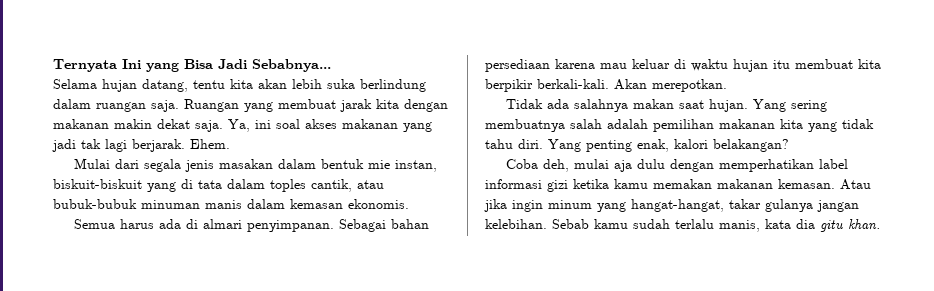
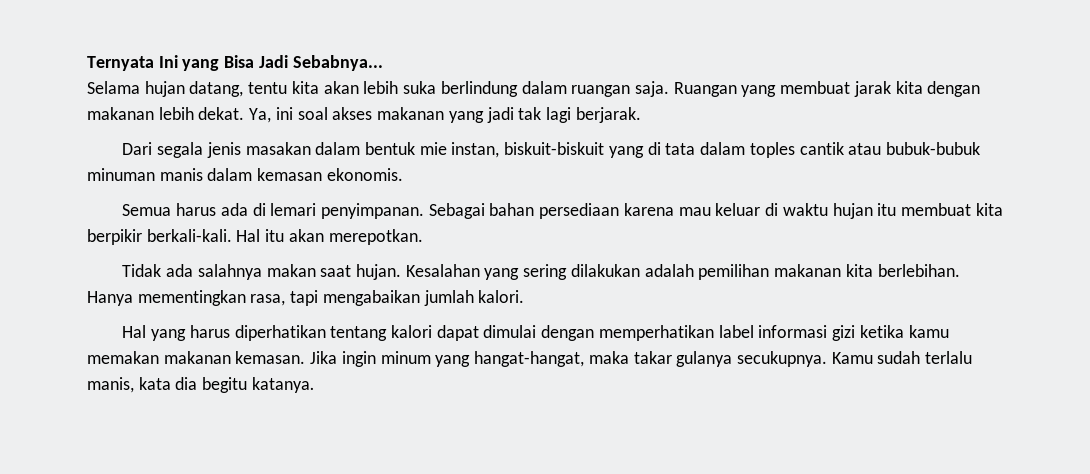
[114,119,223,132] makin dekat saja. -> [158,107,245,120] lebih dekat.
[190,139,230,149] [73,158,139,169] Ehem. // Mulai dari -> [122,142,153,155] // Dari
[311,179,352,192] cantik, -> [799,142,844,155] cantik
[202,219,242,229] almari -> [270,203,317,216] lemari
[614,79,647,90] Akan -> [236,229,324,242] Hal itu akan
[752,99,827,112] [485,119,874,132] [485,139,789,152] [505,159,665,172] Yang sering membuatnya salah adalah pemilihan makanan kita yang tidak tahu diri. Yang penting enak, kalori belakangan? // Coba deh, mulai aja dulu -> [405,264,960,280] [87,290,525,306] [122,325,537,341] Kesalahan yang sering dilakukan adalah pemilihan makanan kita berlebihan. Hanya mementingkan rasa, tapi mengabaikan jumlah kalori. // Hal yang harus diperhatikan tentang kalori dapat dimulai
[840,179,871,190] [484,199,507,212] Atau jika -> [310,351,338,364] Jika
(724, 205) none -> [588,351,629,364] maka
[817,200,859,212] [485,219,628,229] jangan kelebihan. Sebab kamu -> [736,351,873,367] secukupnya. Kamu
[820,219,880,232] gitu khan. -> [202,377,315,393] begitu katanya.

